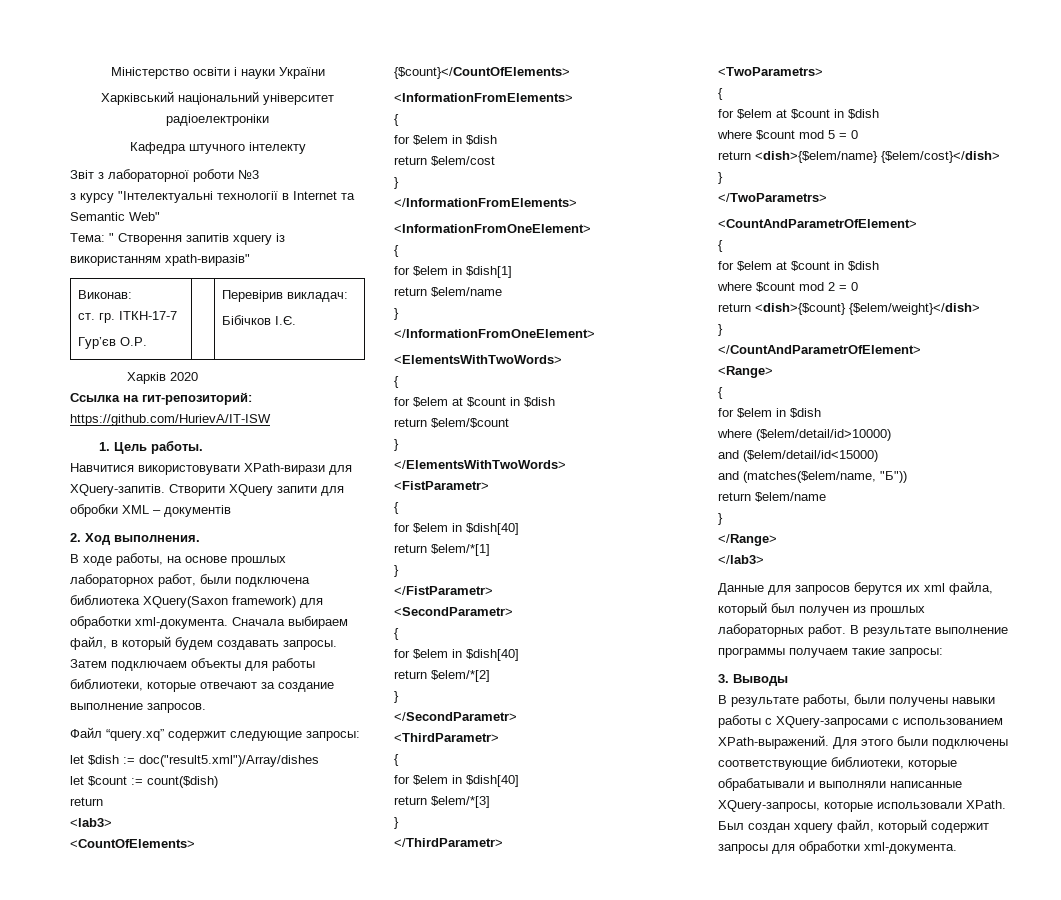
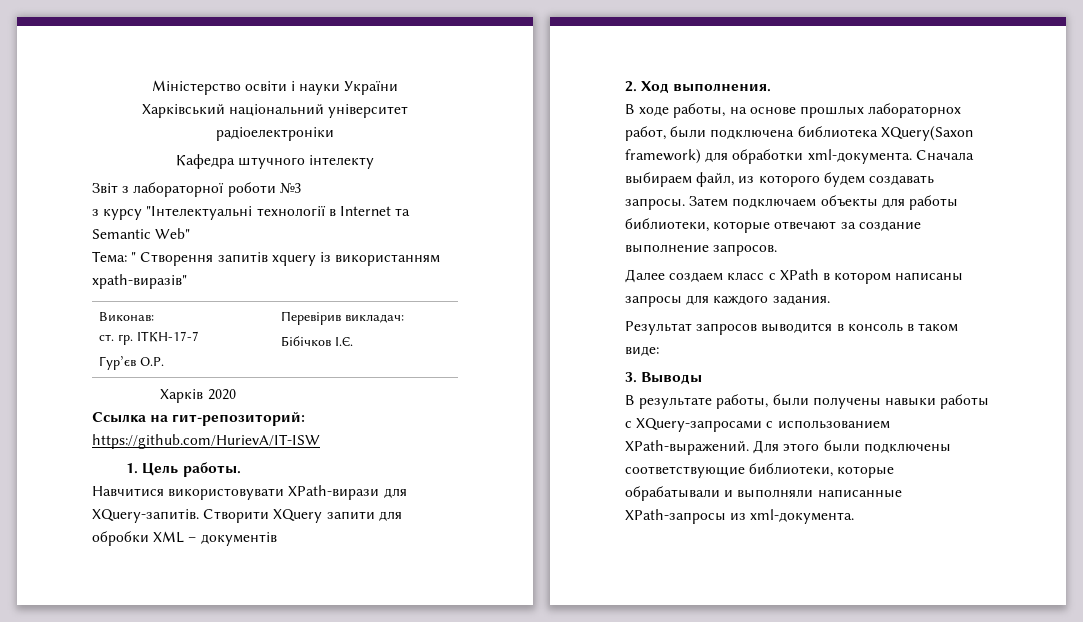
[111,636,171,650] в который -> [738,175,820,187] из которого
[70,727,360,741] [70,755,319,767] [70,776,218,788] [70,797,103,806] [70,818,112,827] [70,839,195,848] [394,67,570,79] [394,93,573,102] [394,114,399,126] [394,135,497,145] [394,156,495,166] [394,177,399,189] [394,198,577,207] [394,224,591,233] [394,245,399,257] [394,266,512,278] [394,287,502,297] [394,308,399,320] [394,329,595,338] [394,355,562,364] [394,376,399,388] [394,397,555,407] [394,418,509,428] [394,439,399,451] [394,460,566,469] [394,481,489,490] [394,502,399,514] [394,523,519,535] [394,544,490,556] [394,565,399,577] [394,586,493,595] [394,607,513,616] [394,628,399,640] [394,649,519,661] [394,670,490,682] [394,691,399,703] [394,712,517,721] [394,733,499,742] [394,754,399,766] [394,775,519,787] [394,796,490,808] [394,817,399,829] [394,838,503,847] [718,67,823,76] [718,88,723,100] [718,109,879,119] [717,130,858,140] [718,151,1000,163] [718,172,723,184] [718,193,827,202] [718,219,917,228] [718,240,723,252] [718,261,879,271] [717,282,858,292] [718,303,980,315] [718,324,723,336] [718,345,921,354] [718,366,773,378] [718,387,723,399] [718,408,821,418] [717,429,891,441] [718,450,878,462] [718,471,907,483] [718,492,826,502] [718,513,723,525] [718,534,777,546] [718,555,764,564] [718,581,993,595] [718,602,925,616] [718,624,1008,637] [718,648,943,658] Файл “query.xq” содержит следующие запросы: // let $dish := doc("result5.xml")/Array/dishes // let $count := count($dish) // return // <lab3> // <CountOfElements> {$count}</CountOfElements> // <InformationFromElements> // { // for $elem in $dish // return $elem/cost // } // </InformationFromElements> // <InformationFromOneElement> // { // for $elem in $dish[1] // return $elem/name // } // </InformationFromOneElement> // <ElementsWithTwoWords> // { // for $elem at $count in $dish // return $elem/$count // } // </ElementsWithTwoWords> // <FistParametr> // { // for $elem in $dish[40] // return $elem/*[1] // } // </FistParametr> // <SecondParametr> // { // for $elem in $dish[40] // return $elem/*[2] // } // </SecondParametr> // <ThirdParametr> // { // for $elem in $dish[40] // return $elem/*[3] // } // </ThirdParametr> // <TwoParametrs> // { // for $elem at $count in $dish // where $count mod 5 = 0 // return <dish>{$elem/name} {$elem/cost}</dish> // } // </TwoParametrs> // <CountAndParametrOfElement> // { // for $elem at $count in $dish // where $count mod 2 = 0 // return <dish>{$count} {$elem/weight}</dish> // } // </CountAndParametrOfElement> // <Range> // { // for $elem in $dish // where ($elem/detail/id>10000) // and ($elem/detail/id<15000) // and (matches($elem/name, "Б")) // return $elem/name // } // </Range> // </lab3> // Данные для запросов берутся их xml файла, который был получен из прошлых лабораторных работ. В результате выполнение программы получаем такие запросы: -> [625,269,964,284] [625,295,830,307] [625,321,959,335] [625,346,659,356] Далее создаем класс с XPath в котором написаны запросы для каждого задания. // Результат запросов выводится в консоль в таком виде:
[718,800,1006,812] [718,819,989,833] [718,841,860,854] XQuery-запросы, которые использовали XPath. Был создан xquery файл, который содержит запросы для обработки -> [625,509,747,524] XPath-запросы из

